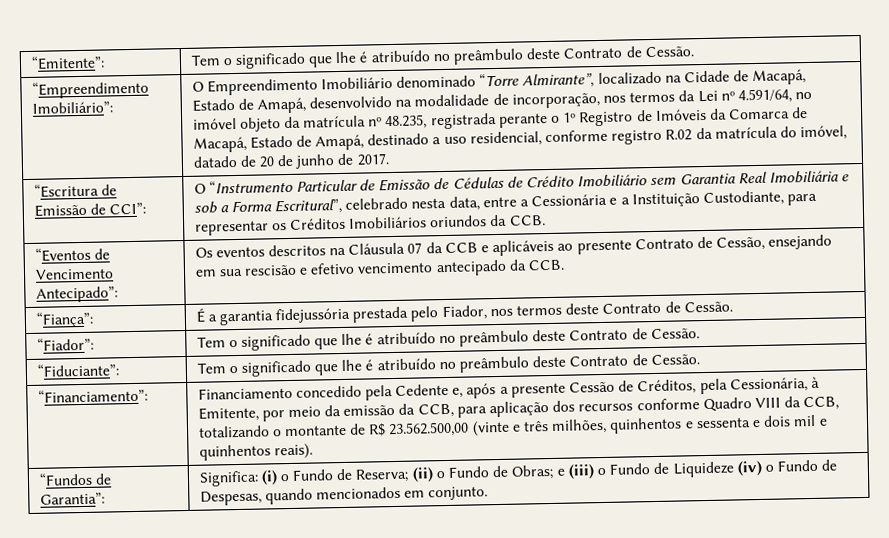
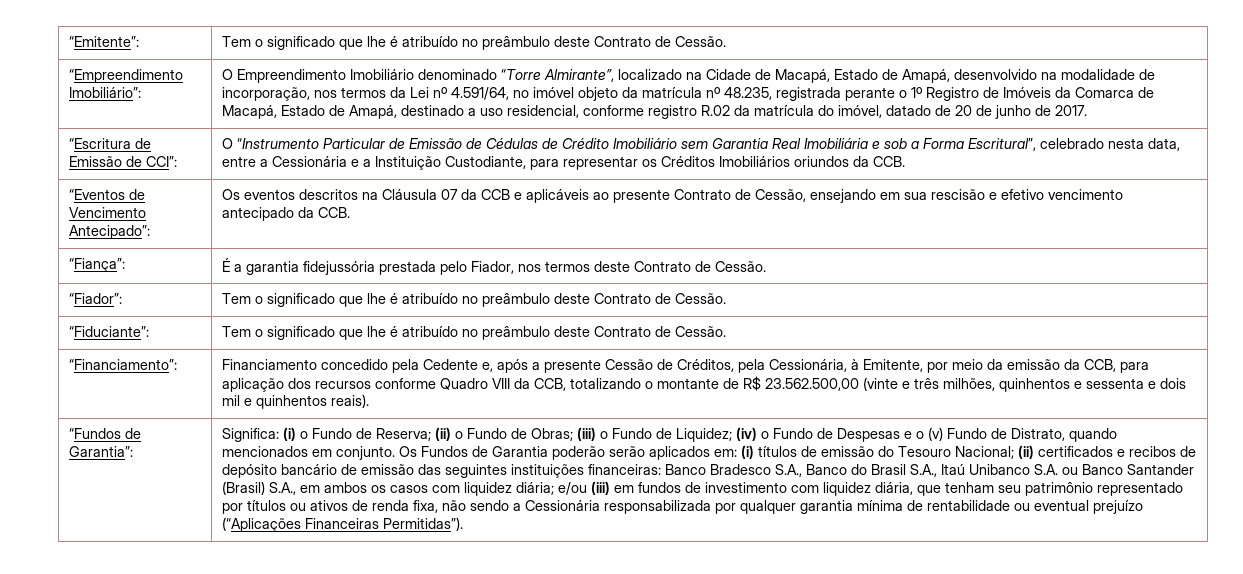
[556,468,565,476] e -> (573, 434) none
[672,461,735,478] Liquideze -> [675,428,732,442] Liquidez;
[199,486,489,506] Despesas, quando mencionados em conjunto. -> [836,427,1117,442] [221,445,1196,460] [221,464,1194,478] [221,481,1183,496] [221,500,1143,514] [221,517,463,532] Despesas e o (v) Fundo de Distrato, quando mencionados em conjunto. Os Fundos de Garantia poderão serão aplicados em: (i) títulos de emissão do Tesouro Nacional; (ii) certificados e recibos de depósito bancário de emissão das seguintes instituições financeiras: Banco Bradesco S.A., Banco do Brasil S.A., Itaú Unibanco S.A. ou Banco Santander (Brasil) S.A., em ambos os casos com liquidez diária; e/ou (iii) em fundos de investimento com liquidez diária, que tenham seu patrimônio representado por títulos ou ativos de renda fixa, não sendo a Cessionária responsabilizada por qualquer garantia mínima de rentabilidade ou eventual prejuízo (“Aplicações Financeiras Permitidas”).

